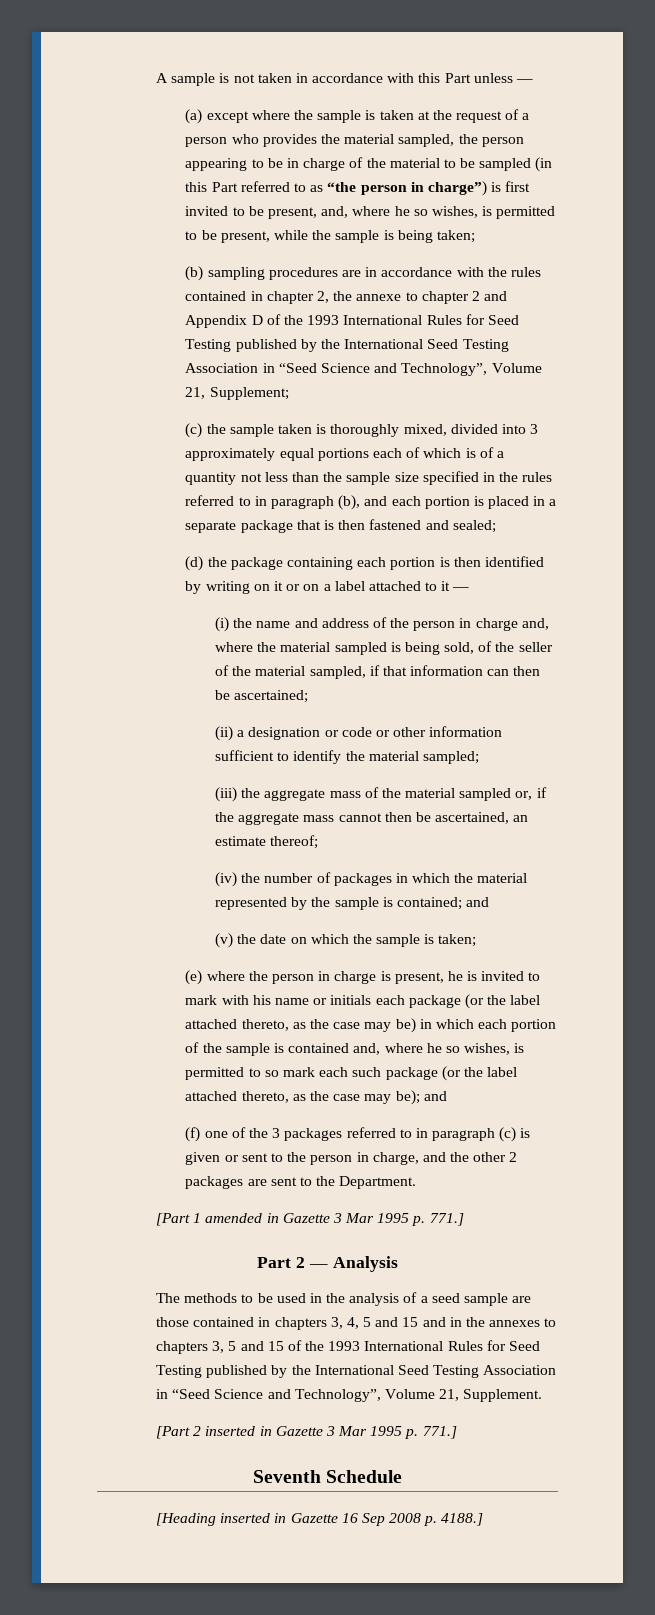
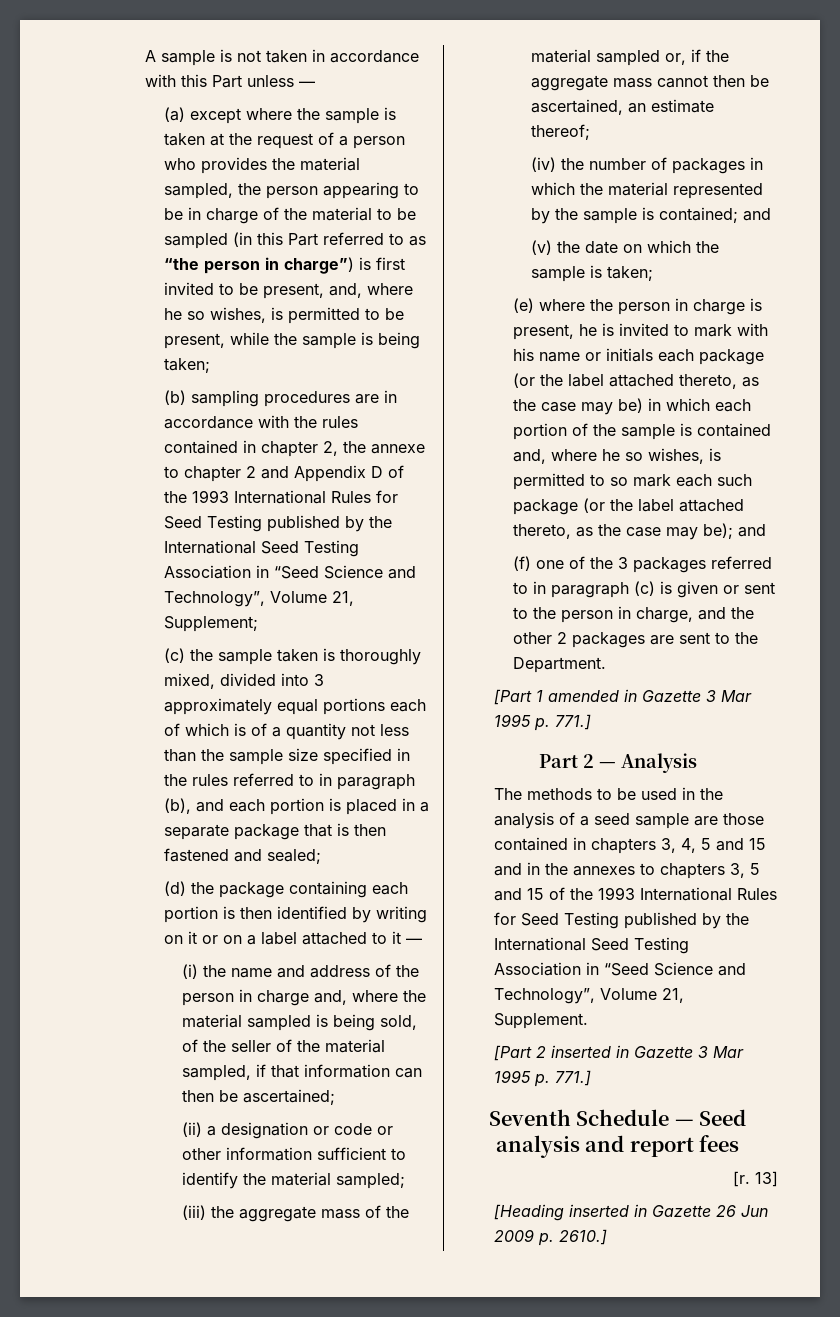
(403, 1476) none -> [674,1109,747,1126] [495,1135,740,1158] [733,1171,778,1187] — Seed analysis and report fees // [r. 13]
[341,1513,484,1526] 16 Sep 2008 p. 4188.] -> [716,1205,769,1217] [494,1229,608,1246] 26 Jun 2009 p. 2610.]

